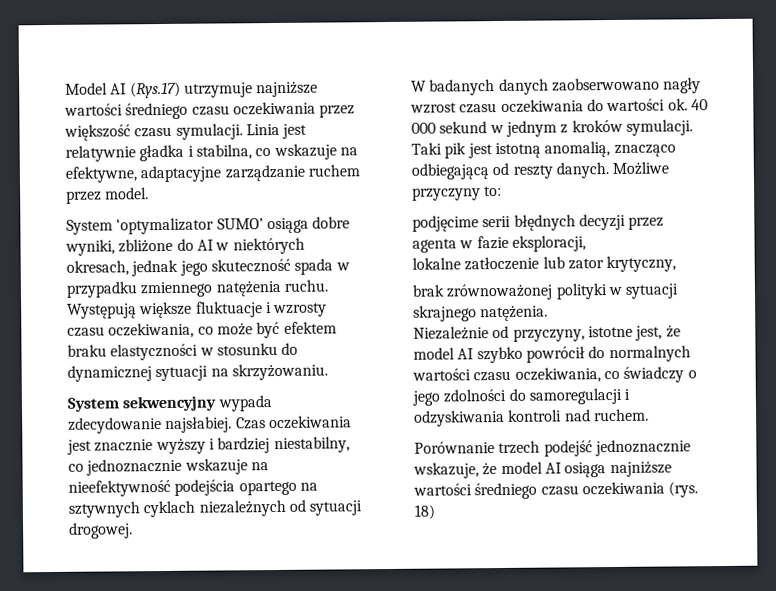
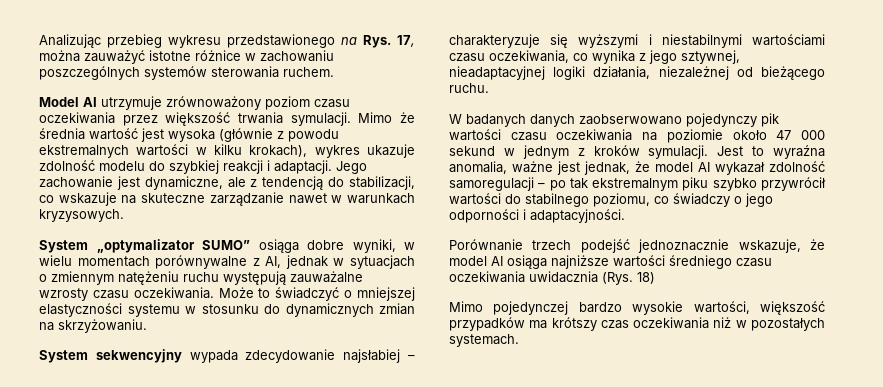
[65,81,319,99] [64,101,356,120] [64,123,308,141] [65,143,358,162] [65,164,360,183] [66,187,150,204] [66,217,264,235] Model AI (Rys.17) utrzymuje najniższe wartości średniego czasu oczekiwania przez większość czasu symulacji. Linia jest relatywnie gładka i stabilna, co wskazuje na efektywne, adaptacyjne zarządzanie ruchem przez model. // System ‘optymalizator SUMO’ -> [39,34,415,48] [39,50,334,64] [39,66,334,80] [39,96,350,110] [39,112,415,126] [39,128,339,142] [39,144,415,158] [39,160,367,174] [39,176,415,190] [39,192,415,206] [39,209,124,222] [39,239,250,253] Analizując przebieg wykresu przedstawionego na Rys. 17, można zauważyć istotne różnice w zachowaniu poszczególnych systemów sterowania ruchem. // Model AI utrzymuje zrównoważony poziom czasu oczekiwania przez większość trwania symulacji. Mimo że średnia wartość jest wysoka (głównie z powodu ekstremalnych wartości w kilku krokach), wykres ukazuje zdolność modelu do szybkiej reakcji i adaptacji. Jego zachowanie jest dynamiczne, ale z tendencją do stabilizacji, co wskazuje na skuteczne zarządzanie nawet w warunkach kryzysowych. // System „optymalizator SUMO”
[118,237,305,255] [66,258,350,277] [66,279,328,298] [67,301,328,319] [67,321,337,339] [67,343,199,361] zbliżone do AI w niektórych okresach, jednak jego skuteczność spada w przypadku zmiennego natężenia ruchu. Występują większe fluktuacje i wzrosty czasu oczekiwania, co może być efektem braku elastyczności -> [404,242,415,250] [39,255,415,269] [39,271,363,285] [39,287,415,301] [39,303,180,317] w wielu momentach porównywalne z AI, jednak w sytuacjach o zmiennym natężeniu ruchu występują zauważalne wzrosty czasu oczekiwania. Może to świadczyć o mniejszej elastyczności systemu
[67,365,209,382] dynamicznej sytuacji -> [285,303,415,317] dynamicznych zmian
[165,415,352,433] [67,436,350,455] [68,458,269,476] [68,479,318,497] [68,499,363,518] [69,522,133,539] [411,77,702,96] [410,98,708,114] najsłabiej. Czas oczekiwania jest znacznie wyższy i bardziej niestabilny, co jednoznacznie wskazuje na nieefektywność podejścia opartego na sztywnych cyklach niezależnych od sytuacji drogowej. // W badanych danych zaobserwowano nagły wzrost czasu oczekiwania do wartości ok. 40 -> [343,349,416,363] [449,34,825,48] [449,50,740,64] [449,66,825,80] [449,83,489,93] [449,113,779,127] [449,129,792,143] najsłabiej – charakteryzuje się wyższymi i niestabilnymi wartościami czasu oczekiwania, co wynika z jego sztywnej, nieadaptacyjnej logiki działania, niezależnej od bieżącego ruchu. // W badanych danych zaobserwowano pojedynczy pik wartości czasu oczekiwania na poziomie około 47
[411,141,676,159] [411,161,670,180] [412,185,503,201] [412,213,665,232] [412,235,586,253] [412,255,677,273] [412,283,680,301] [413,305,549,322] [413,325,681,342] [413,345,691,364] [412,366,697,383] [412,387,631,406] [414,408,649,427] Taki pik jest istotną anomalią, znacząco odbiegającą od reszty danych. Możliwe przyczyny to: // podjęcime serii błędnych decyzji przez agenta w fazie eksploracji, // lokalne zatłoczenie lub zator krytyczny, // brak zrównoważonej polityki w sytuacji skrajnego natężenia. // Niezależnie od przyczyny, istotne jest, że model AI szybko powrócił do normalnych wartości czasu oczekiwania, co świadczy o jego zdolności do samoregulacji i odzyskiwania kontroli nad ruchem. -> [717,145,825,159] [449,161,825,175] [449,177,826,191] [449,193,773,207] [449,209,625,223] Jest to wyraźna anomalia, ważne jest jednak, że model AI wykazał zdolność samoregulacji – po tak ekstremalnym piku szybko przywrócił wartości do stabilnego poziomu, co świadczy o jego odporności i adaptacyjności.
[668,481,699,498] (rys. -> [529,271,633,285] uwidacznia (Rys.
(435, 512) none -> [449,301,825,315] [449,317,825,331] [449,334,519,347] // Mimo pojedynczej bardzo wysokie wartości, większość przypadków ma krótszy czas oczekiwania niż w pozostałych systemach.

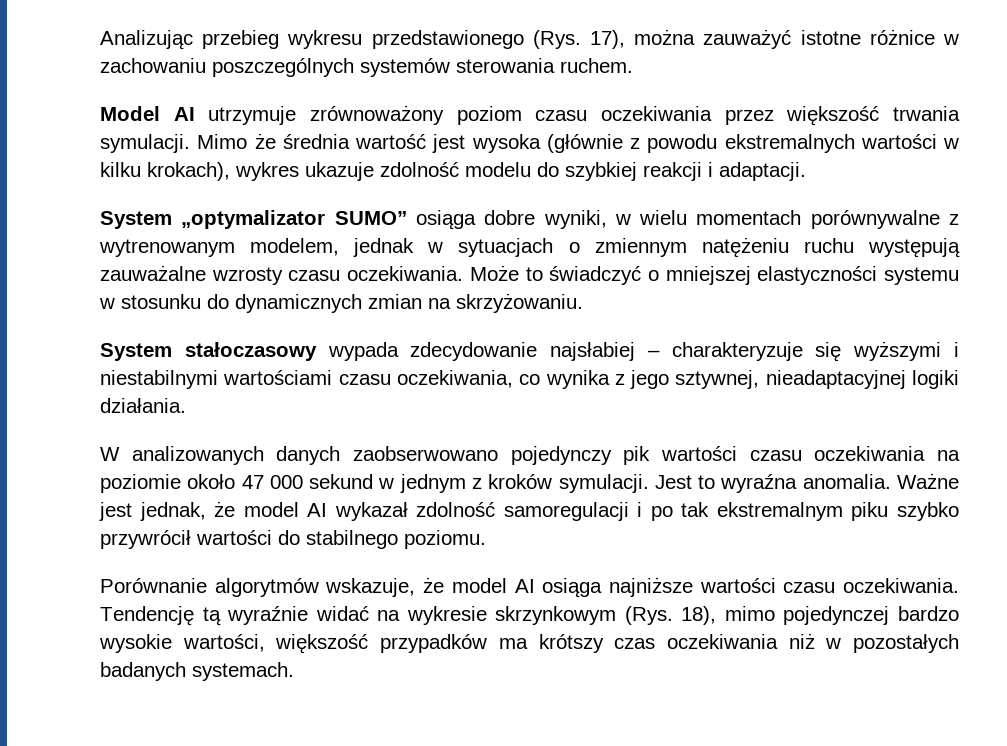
[341,35,415,48] na Rys. 17, -> [532,30,625,49] (Rys. 17),
[336,161,367,174] [39,176,415,190] [39,192,415,206] [39,209,124,222] Jego zachowanie jest dynamiczne, ale z tendencją do stabilizacji, co wskazuje na skuteczne zarządzanie nawet w warunkach kryzysowych. -> (806, 171) none
[265,256,282,268] AI, -> [99,238,340,257] wytrenowanym modelem,
[95,349,182,363] sekwencyjny -> [184,342,317,361] stałoczasowy
[593,66,825,80] [449,83,489,93] działania, niezależnej od bieżącego ruchu. -> [100,398,186,413] działania.
[466,114,526,127] badanych -> [131,446,264,465] analizowanych
[449,161,553,174] anomalia, ważne -> [802,473,960,489] anomalia. Ważne
[538,183,546,188] – -> [637,502,643,517] i
[593,193,773,207] [449,209,625,223] [449,239,730,253] poziomu, co świadczy o jego odporności i adaptacyjności. // Porównanie trzech podejść jednoznacznie -> [404,530,486,549] [100,578,319,597] poziomu. // Porównanie algorytmów
[669,255,772,269] [449,271,655,285] [449,301,483,312] średniego czasu oczekiwania uwidacznia (Rys. 18) // Mimo -> [783,578,959,593] [100,606,775,626] czasu oczekiwania. Tendencję tą wyraźnie widać na wykresie skrzynkowym (Rys. 18), mimo
(825, 324) none -> [100,662,186,681] badanych

